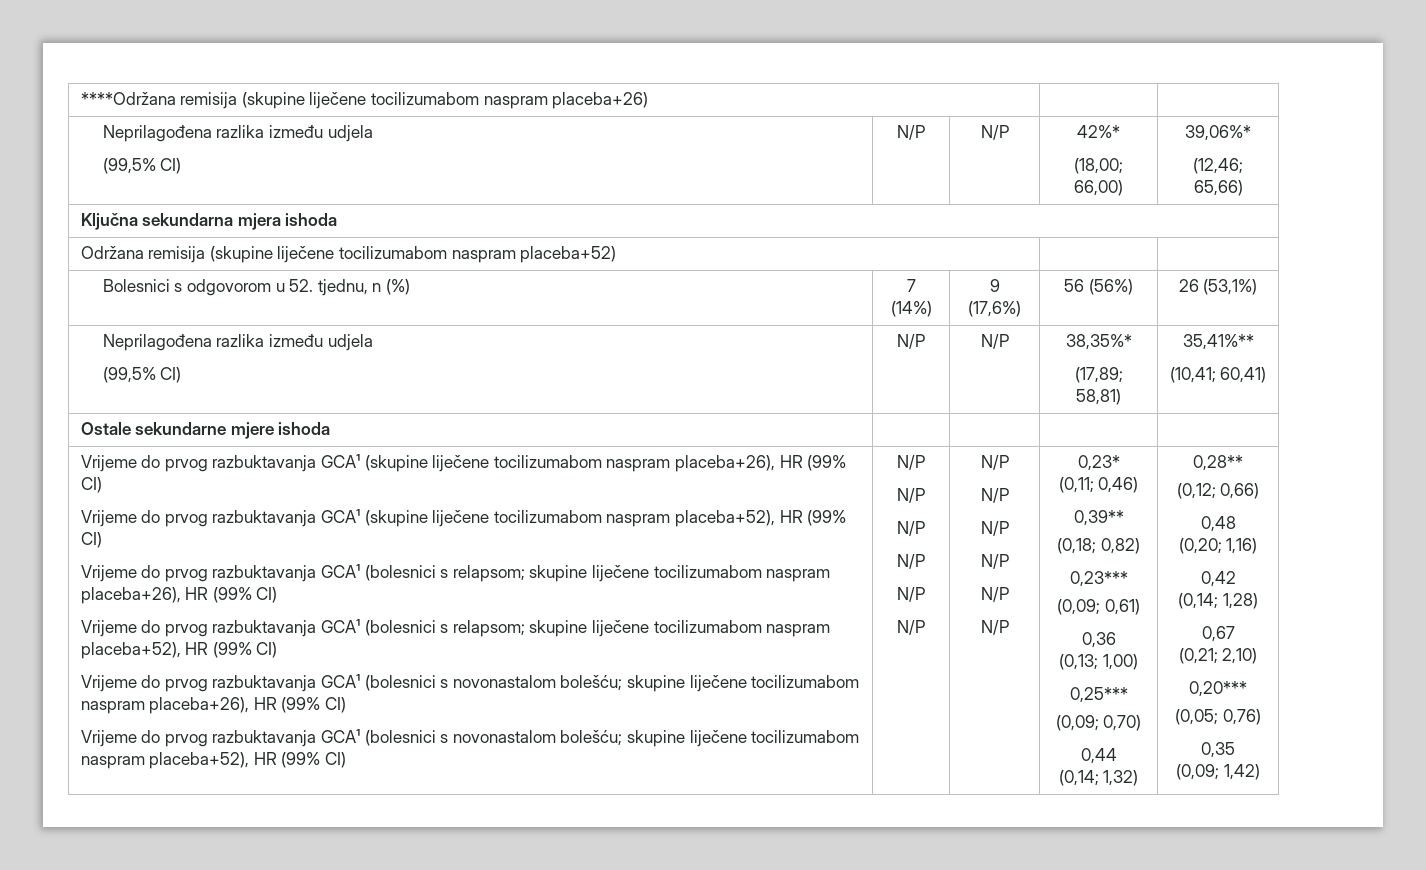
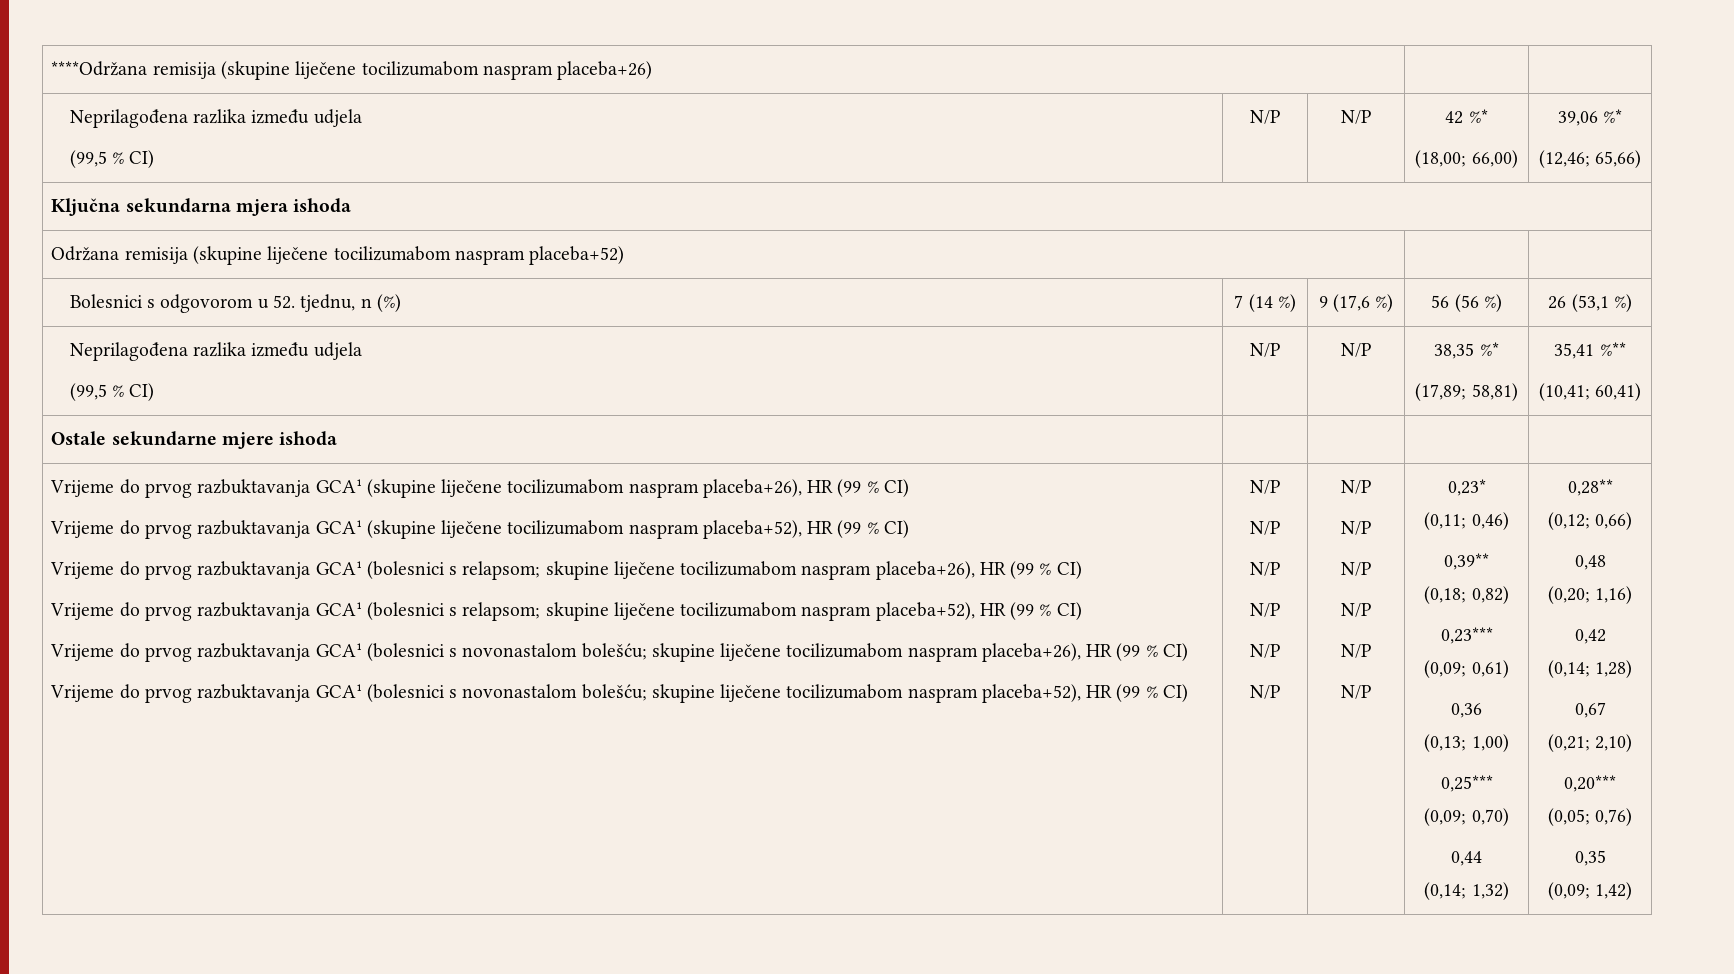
[102,158,182,174] [897,125,925,140] [980,125,1009,140] [1077,125,1120,138] (99,5% CI) | N/P | N/P | 42%* -> [69,150,155,168] [1249,110,1281,124] [1340,110,1372,124] [1445,109,1488,124] (99,5 % CI) | N/P | N/P | 42 %*
[1185,125,1251,141] 39,06%* -> [1557,109,1623,126] 39,06 %*
[890,301,932,317] (14%) -> [1248,294,1296,312] (14 %)
[968,301,1021,317] (17,6%) -> [1333,294,1394,312] (17,6 %)
[1088,279,1133,295] (56%) -> [1454,294,1502,312] (56 %)
[1203,279,1258,295] [102,334,373,351] [102,367,182,383] [897,334,925,349] [980,334,1009,349] [1065,334,1132,350] (53,1%) // Neprilagođena razlika između udjela // (99,5% CI) | N/P | N/P | 38,35%* -> [1571,294,1632,312] [69,342,362,361] [69,383,155,401] [1249,343,1281,357] [1340,343,1372,357] [1434,342,1499,359] (53,1 %) // Neprilagođena razlika između udjela // (99,5 % CI) | N/P | N/P | 38,35 %*
[1182,334,1254,350] 35,41%** -> [1554,342,1626,359] 35,41 %**
[807,455,847,471] (99% -> [837,479,879,497] (99 %
[807,510,847,526] (99% -> [837,520,879,538] (99 %
[212,587,252,603] (99% -> [1010,561,1052,579] (99 %
[212,642,252,658] (99% -> [1010,602,1052,620] (99 %
[281,697,321,713] (99% -> [1116,643,1158,661] (99 %
[281,752,321,768] (99% -> [1116,684,1158,702] (99 %

